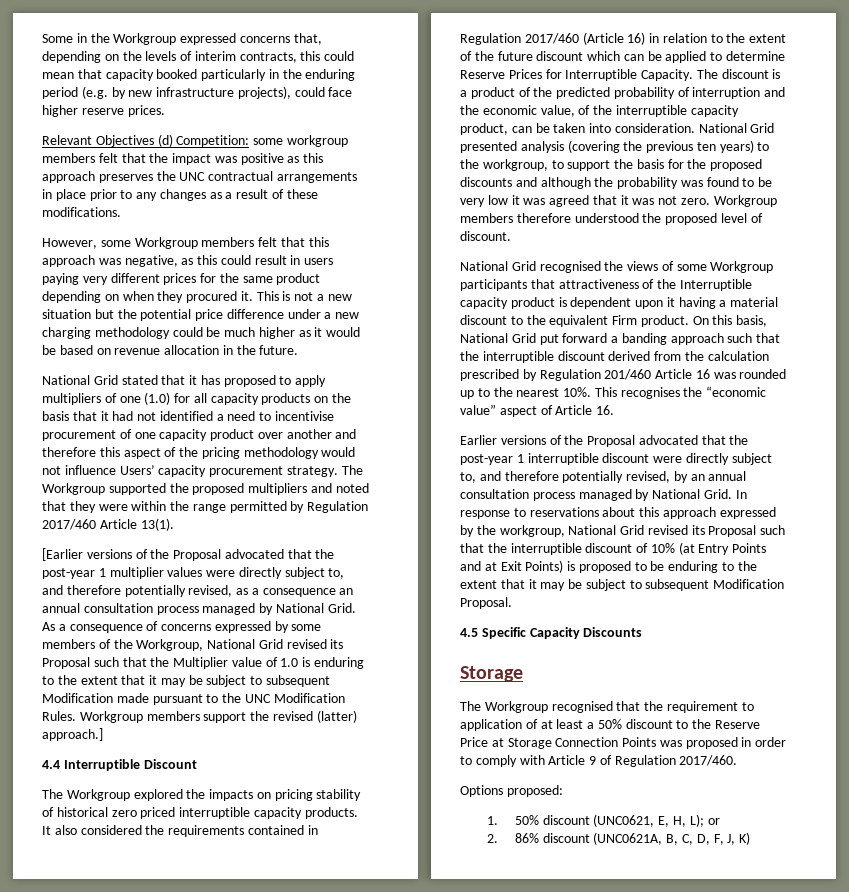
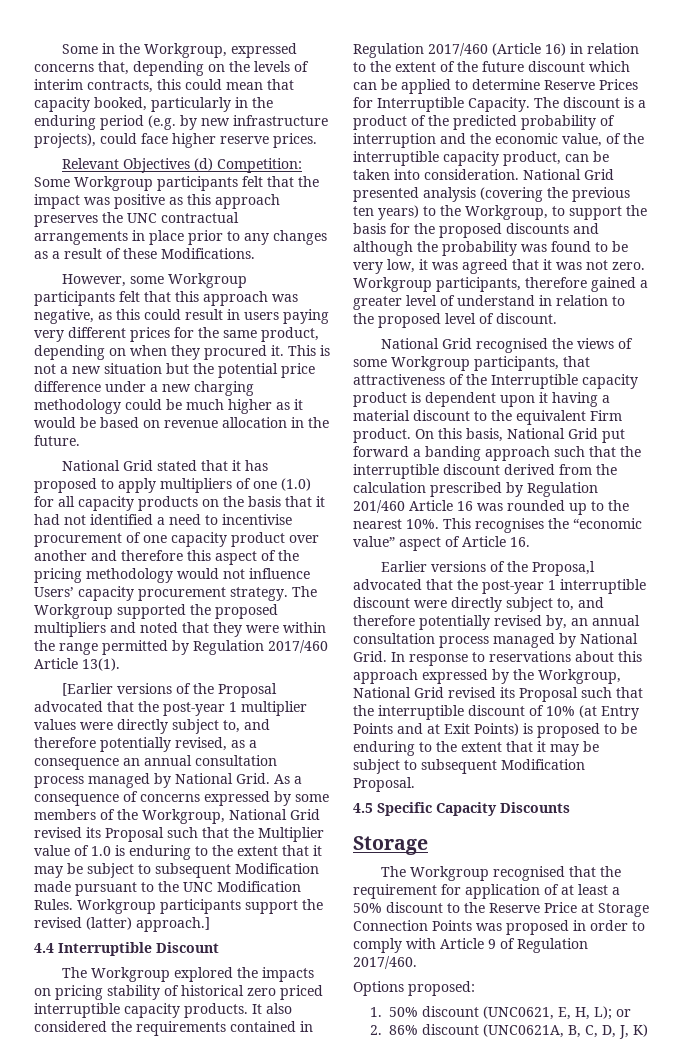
[113,33,177,45] Workgroup -> [143,43,227,58] Workgroup,
[156,69,198,79] booked -> [94,97,147,111] booked,
[253,135,348,147] [42,153,95,163] some workgroup members -> [34,176,238,191] Some Workgroup participants
[42,207,121,217] modifications. -> [161,248,255,259] Modifications.
[201,237,255,247] members -> [34,291,115,306] participants
[276,273,321,285] product -> [261,327,319,342] product,
[146,711,200,721] members -> [160,899,241,914] participants
[482,159,548,171] workgroup, -> [465,205,548,220] Workgroup,
[487,195,508,205] low -> [387,259,415,273] low,
[460,213,639,223] members therefore understood -> [436,277,648,292] [353,295,625,310] participants, therefore gained a greater level of understand in relation to
[460,279,527,291] participants -> [474,356,559,371] participants,
[587,435,636,447] Proposal -> [531,561,595,576] Proposa,l
[626,471,688,483] revised, by -> [494,615,567,630] revised by,
[499,525,565,537] workgroup, -> [538,669,621,684] Workgroup,
[741,702,754,711] to -> [441,884,461,895] for
[713,834,724,845] F, -> (617, 1031) none

